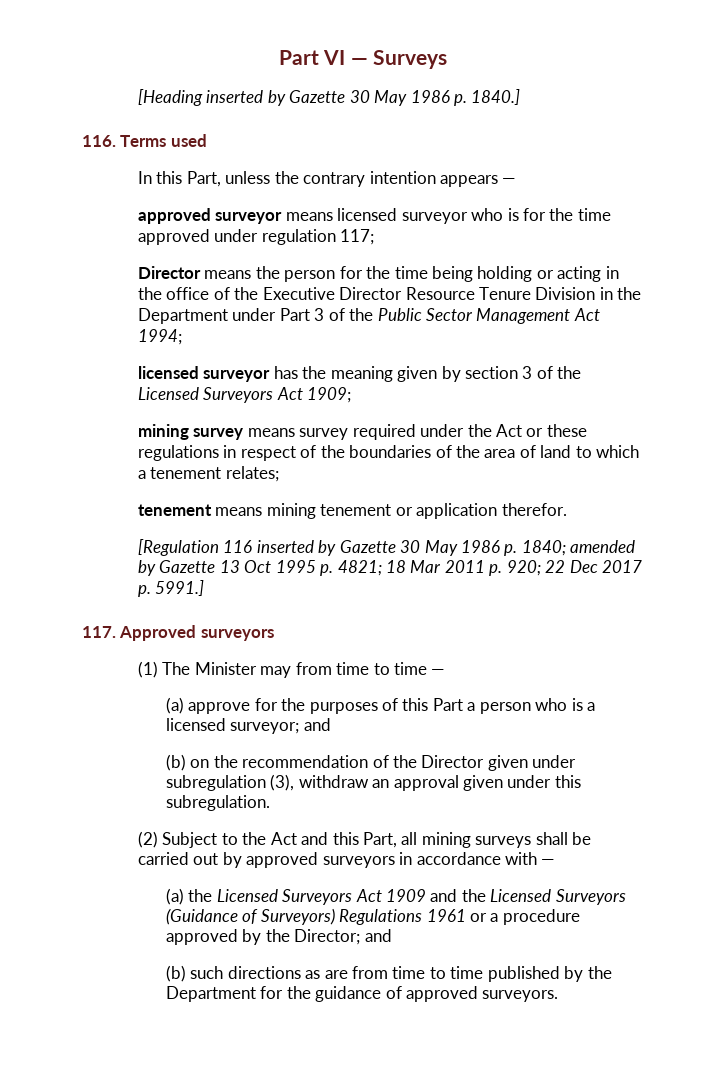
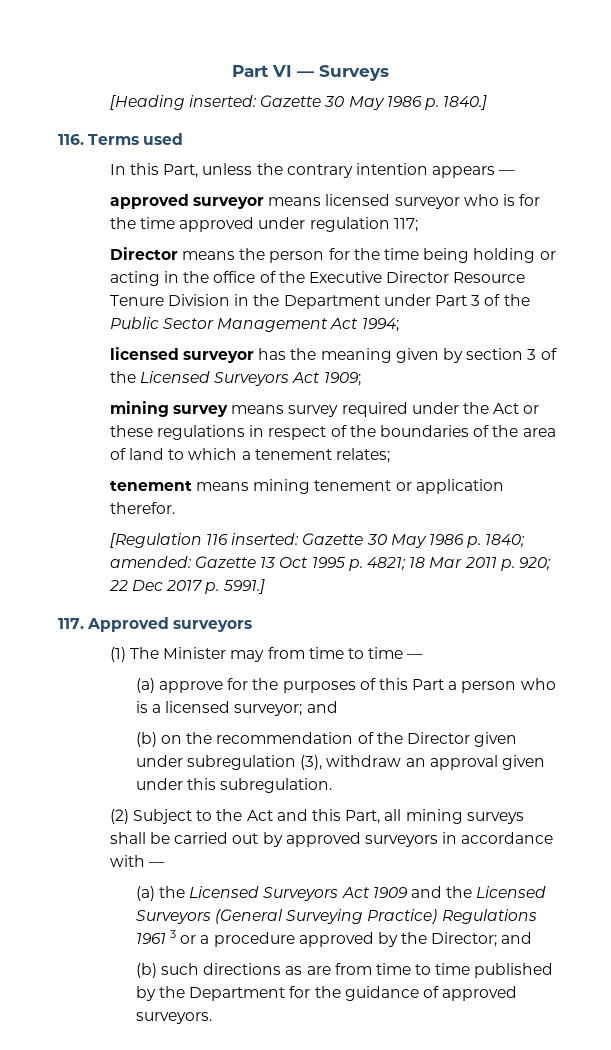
[206,90,286,106] inserted by -> [189,95,258,107] inserted:
[256,540,337,556] inserted by -> [231,533,300,545] inserted:
[570,540,636,553] [137,560,156,576] amended by -> [109,556,192,568] amended:
[165,908,335,925] (Guidance of Surveyors) -> [214,909,438,924] (General Surveying Practice)
(466, 915) none -> [169,930,176,938] 3

